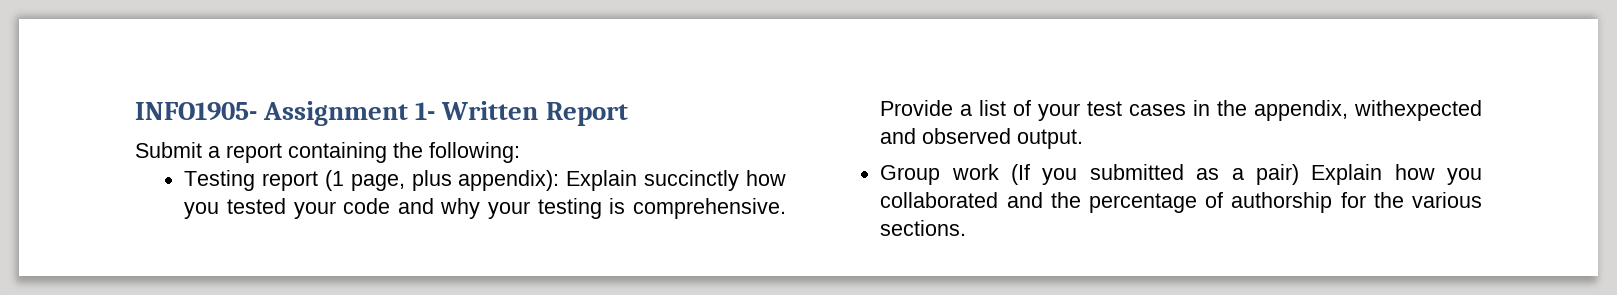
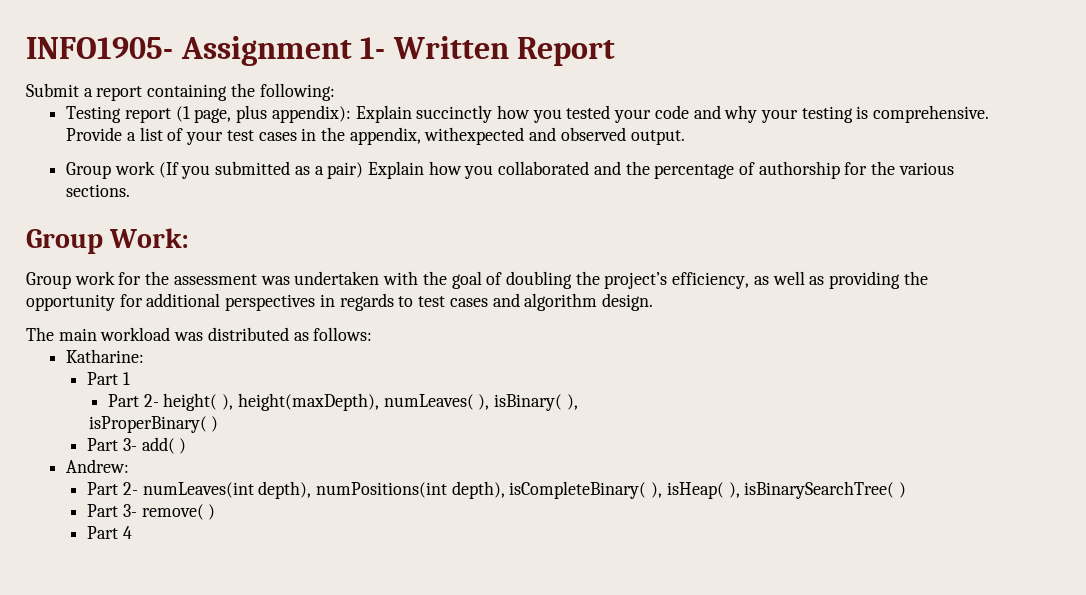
(967, 228) none -> [26,228,190,254] [26,271,928,289] [26,293,653,311] [26,327,373,341] [66,349,145,363] [87,372,130,385] [107,393,578,411] [88,416,219,433] [87,437,187,454] [66,459,130,473] [87,481,907,499] [87,504,216,520] [87,526,132,539] // Group Work: // Group work for the assessment was undertaken with the goal of doubling the project’s efficiency, as well as providing the opportunity for additional perspectives in regards to test cases and algorithm design. // The main workload was distributed as follows: // Katharine: // Part 1 // Part 2- height( ), height(maxDepth), numLeaves( ), isBinary( ), // isProperBinary( ) // Part 3- add( ) // Andrew: // Part 2- numLeaves(int depth), numPositions(int depth), isCompleteBinary( ), isHeap( ), isBinarySearchTree( ) // Part 3- remove( ) // Part 4

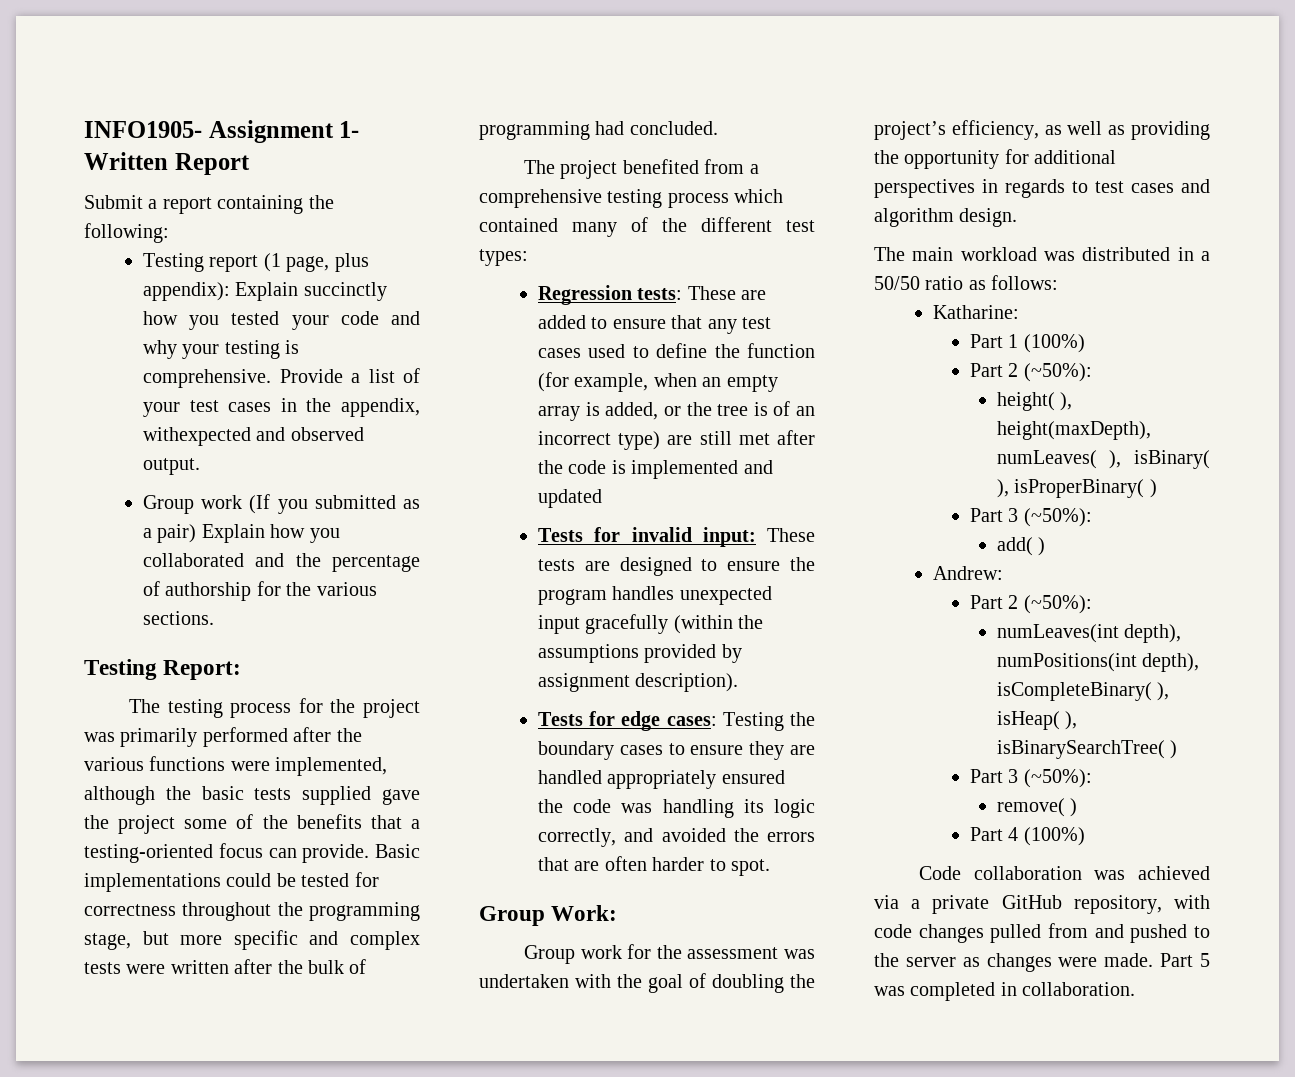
(131, 190) none -> [84,659,242,680] [129,698,420,718] [84,727,362,747] [84,756,388,776] [84,786,421,805] [84,814,420,834] [84,843,420,863] [84,872,379,892] [84,902,420,921] [84,930,420,950] [84,959,367,974] [479,121,718,140] [524,159,759,179] [479,189,784,208] [479,217,815,237] [479,249,528,266] [538,285,767,305] [538,315,772,334] [538,343,815,358] [538,372,778,392] [538,401,815,421] [538,430,815,450] [538,460,773,479] [538,489,603,508] [538,527,815,547] [538,557,815,576] [538,586,772,605] [538,614,764,634] [538,644,742,663] [538,673,739,692] [538,711,815,731] [538,741,815,760] [538,770,785,789] [538,799,815,818] [538,828,815,847] [538,856,771,876] // Testing Report: // The testing process for the project was primarily performed after the various functions were implemented, although the basic tests supplied gave the project some of the benefits that a testing-oriented focus can provide. Basic implementations could be tested for correctness throughout the programming stage, but more specific and complex tests were written after the bulk of programming had concluded. // The project benefited from a comprehensive testing process which contained many of the different test types: // Regression tests: These are added to ensure that any test cases used to define the function (for example, when an empty array is added, or the tree is of an incorrect type) are still met after the code is implemented and updated // Tests for invalid input: These tests are designed to ensure the program handles unexpected input gracefully (within the assumptions provided by assignment description). // Tests for edge cases: Testing the boundary cases to ensure they are handled appropriately ensured the code was handling its logic correctly, and avoided the errors that are often harder to spot.
(289, 334) none -> [1177,247,1210,261] [874,276,964,290] in a 50/50 ratio
[107,394,159,407] // Part 2- -> [1023,334,1085,353] [970,363,1092,382] (100%) // Part 2 (~50%): //
(578, 402) // -> (1009, 488) none
[122,438,137,451] 3- -> [1008,508,1092,527] 3 (~50%): //
[122,482,138,495] 2- -> [1008,595,1092,614] 2 (~50%): //
[122,504,137,517] 3- -> [1008,769,1092,788] 3 (~50%): //
(132, 532) none -> [1023,827,1085,846] [919,866,1210,880] [874,895,1210,914] [874,923,1210,943] [874,953,1210,972] [874,982,1136,1001] (100%) // Code collaboration was achieved via a private GitHub repository, with code changes pulled from and pushed to the server as changes were made. Part 5 was completed in collaboration.

